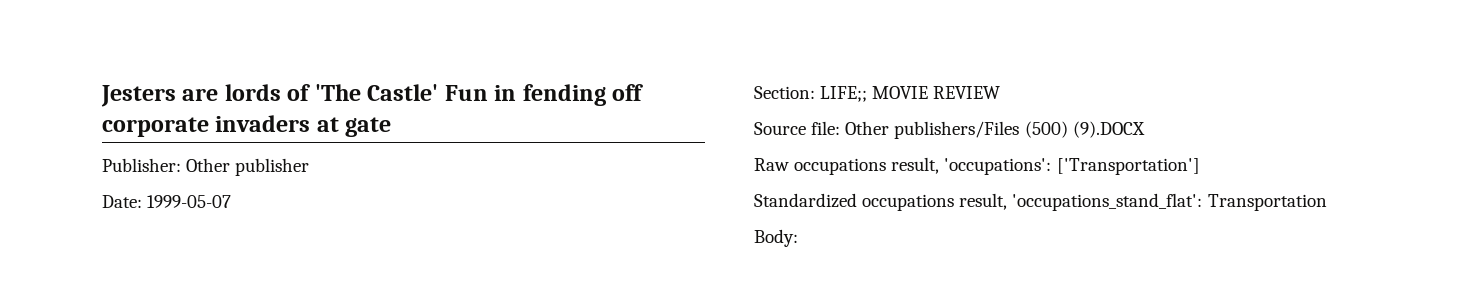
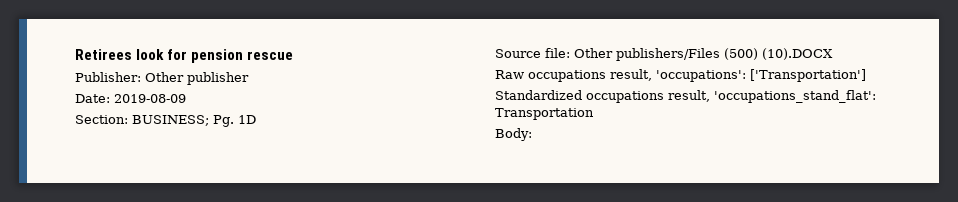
[101,84,644,107] [102,115,392,137] Jesters are lords of 'The Castle' Fun in fending off corporate invaders at gate -> [75,49,294,63] Retirees look for pension rescue
[147,195,232,208] 1999-05-07 -> [114,94,186,103] 2019-08-09
[820,86,1001,102] LIFE;; MOVIE REVIEW -> [132,115,256,127] BUSINESS; Pg. 1D
[1072,121,1145,138] (9).DOCX -> [762,48,833,60] (10).DOCX

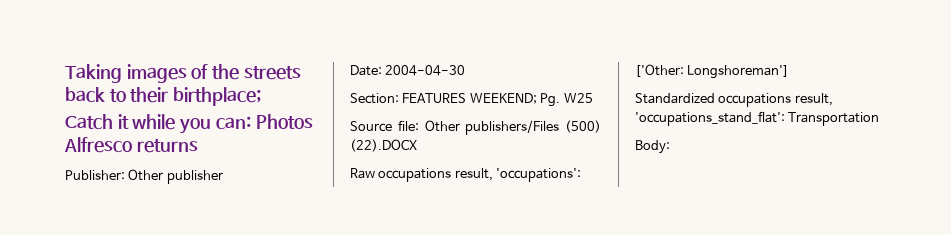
[75,49,294,63] Retirees look for pension rescue -> [65,64,301,83] [65,87,262,106] [65,114,313,134] [64,137,198,153] Taking images of the streets back to their birthplace; // Catch it while you can: Photos Alfresco returns
[114,94,186,103] 2019-08-09 -> [385,65,466,76] 2004-04-30
[132,115,256,127] BUSINESS; Pg. 1D -> [402,93,593,107] FEATURES WEEKEND; Pg. W25
[762,48,833,60] (10).DOCX -> [350,139,417,152] (22).DOCX
[750,69,866,82] ['Transportation'] -> [635,64,790,79] ['Other: Longshoreman']

